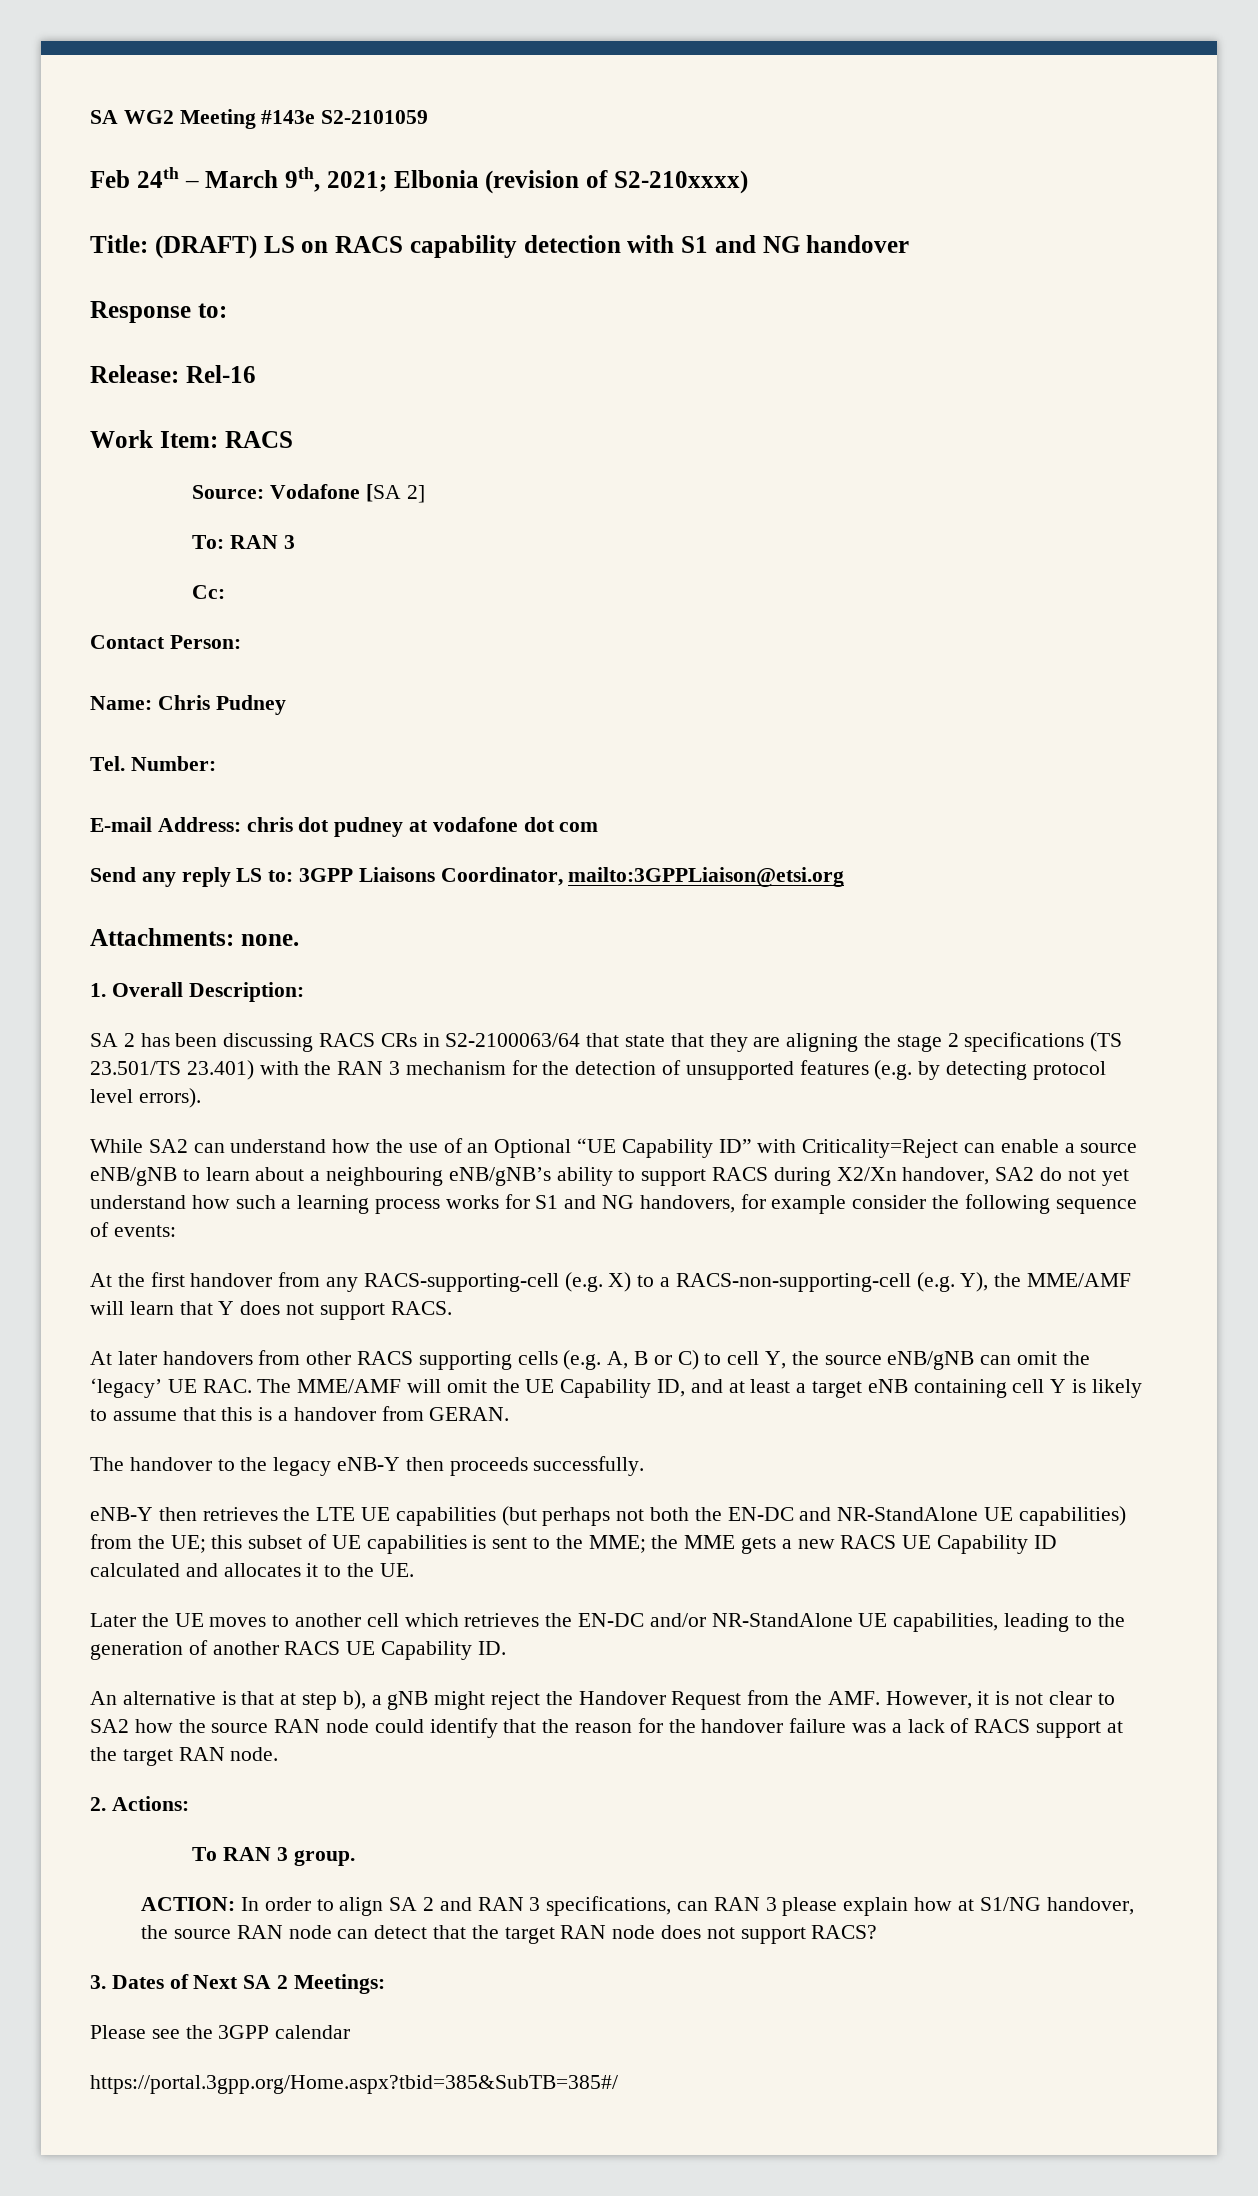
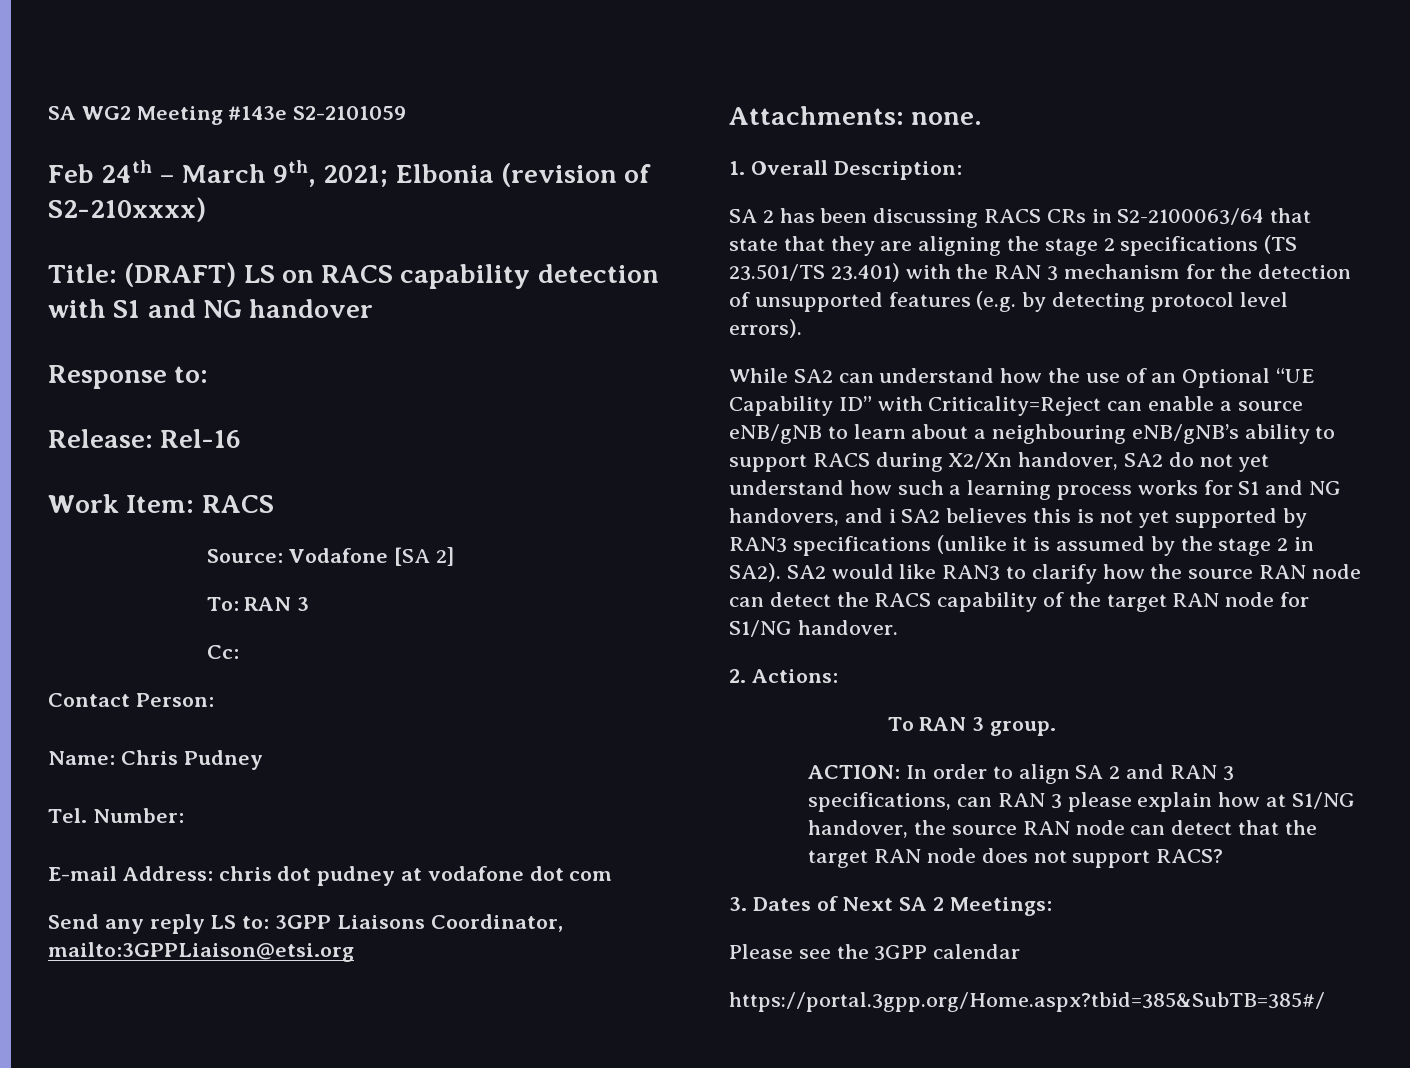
[740,1194,1137,1214] [90,1222,176,1237] [90,1272,1132,1292] [90,1301,452,1320] [90,1350,1090,1370] [90,1378,1142,1398] [90,1406,510,1421] [90,1456,645,1476] [90,1506,1126,1526] [90,1534,1057,1554] [90,1563,414,1577] [90,1613,1125,1632] [90,1640,506,1660] [90,1690,1115,1710] [90,1719,129,1733] for example consider the following sequence of events: // At the first handover from any RACS-supporting-cell (e.g. X) to a RACS-non-supporting-cell (e.g. Y), the MME/AMF will learn that Y does not support RACS. // At later handovers from other RACS supporting cells (e.g. A, B or C) to cell Y, the source eNB/gNB can omit the ‘legacy’ UE RAC. The MME/AMF will omit the UE Capability ID, and at least a target eNB containing cell Y is likely to assume that this is a handover from GERAN. // The handover to the legacy eNB-Y then proceeds successfully. // eNB-Y then retrieves the LTE UE capabilities (but perhaps not both the EN-DC and NR-StandAlone UE capabilities) from the UE; this subset of UE capabilities is sent to the MME; the MME gets a new RACS UE Capability ID calculated and allocates it to the UE. // Later the UE moves to another cell which retrieves the EN-DC and/or NR-StandAlone UE capabilities, leading to the generation of another RACS UE Capability ID. // An alternative is that at step b), a gNB might reject the Handover Request from the AMF. However, it is not clear to SA2 -> [844,508,1308,528] [729,535,1315,556] [729,563,1097,584] and i SA2 believes this is not yet supported by RAN3 specifications (unlike it is assumed by the stage 2 in SA2). SA2 would like RAN3 to clarify
[374,1718,1123,1738] [90,1747,279,1766] could identify that the reason for the handover failure was a lack of RACS support at the target RAN node. -> [729,592,1310,612] [729,620,898,637] can detect the RACS capability of the target RAN node for S1/NG handover.

